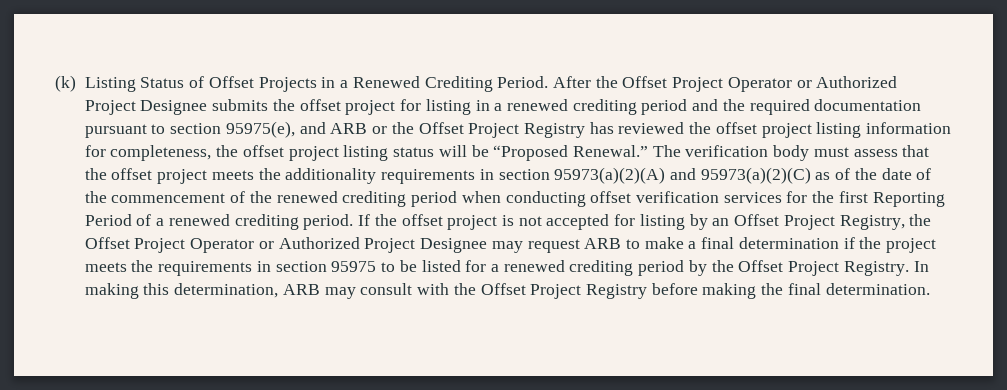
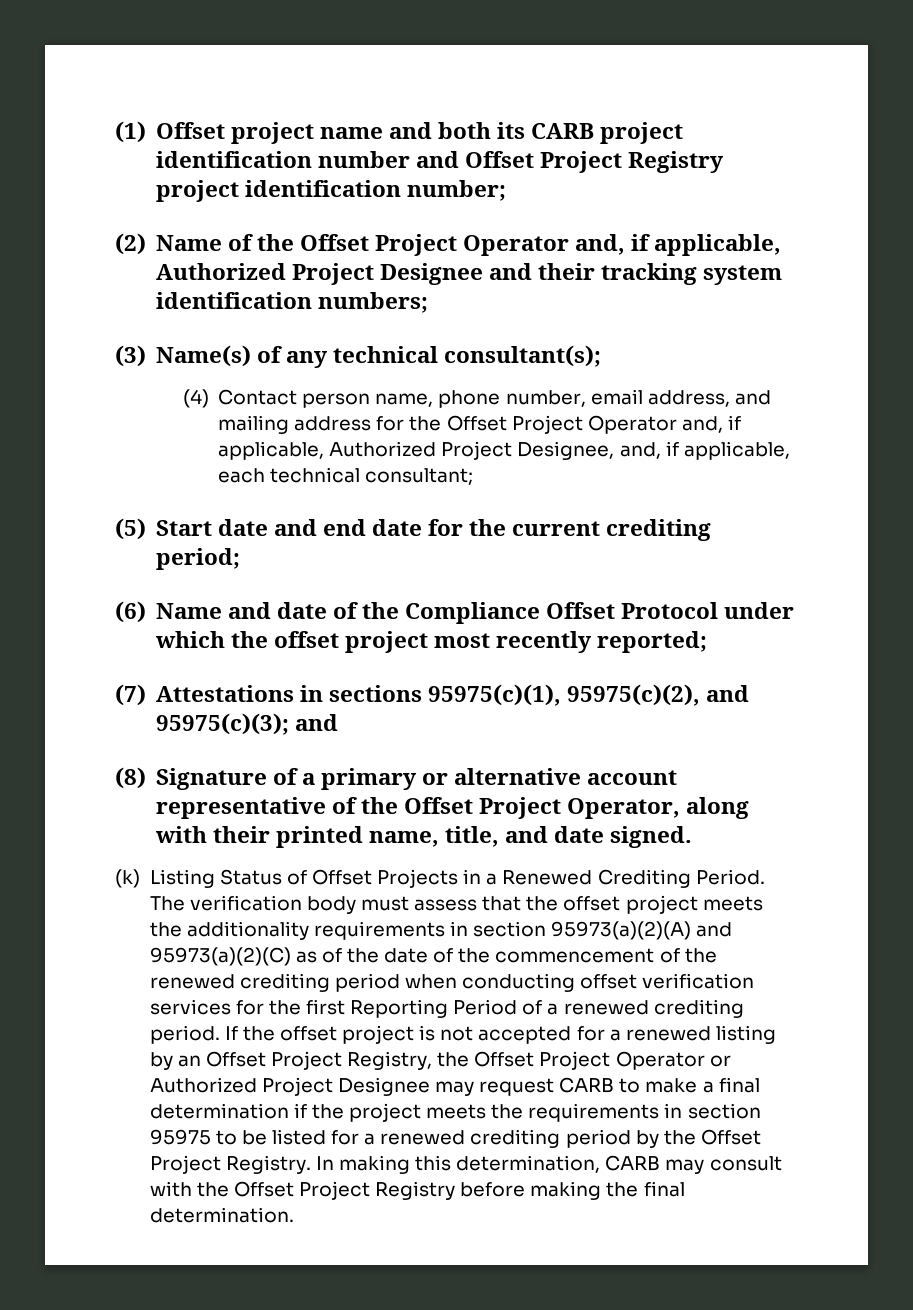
(55, 83) none -> [115,121,684,144] [155,151,724,173] [155,180,506,202] [115,233,782,256] [155,263,782,285] [155,292,428,313] [115,345,601,368] [182,389,771,408] [218,415,742,434] [218,441,790,460] [218,467,474,485] [115,518,712,541] [155,548,240,570] [115,601,795,624] [154,631,707,653] [115,684,749,706] [155,713,338,735] [115,767,677,790] [155,797,749,819] [154,826,693,848] (1) Offset project name and both its CARB project identification number and Offset Project Registry project identification number; // (2) Name of the Offset Project Operator and, if applicable, Authorized Project Designee and their tracking system identification numbers; // (3) Name(s) of any technical consultant(s); // (4) Contact person name, phone number, email address, and mailing address for the Offset Project Operator and, if applicable, Authorized Project Designee, and, if applicable, each technical consultant; // (5) Start date and end date for the current crediting period; // (6) Name and date of the Compliance Offset Protocol under which the offset project most recently reported; // (7) Attestations in sections 95975(c)(1), 95975(c)(2), and 95975(c)(3); and // (8) Signature of a primary or alternative account representative of the Offset Project Operator, along with their printed name, title, and date signed. //
[553,76,898,92] [84,99,922,115] [84,121,952,138] [84,145,649,161] After the Offset Project Operator or Authorized Project Designee submits the offset project for listing in a renewed crediting period and the required documentation pursuant to section 95975(e), and ARB or the Offset Project Registry has reviewed the offset project listing information for completeness, the offset project listing status will be “Proposed Renewal.” -> (765, 877) none
(636, 220) none -> [609,1026,711,1041] a renewed
[584,238,622,249] ARB -> [559,1077,615,1093] CARB
[282,284,320,295] ARB -> [605,1155,661,1171] CARB

